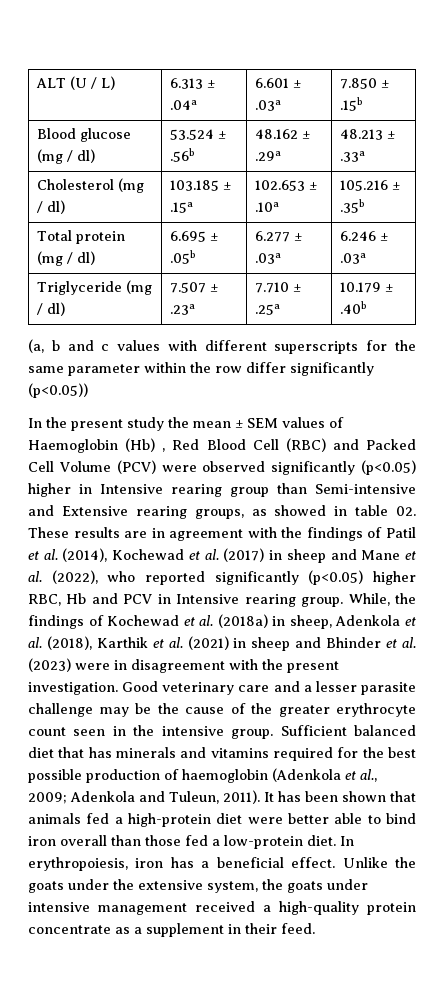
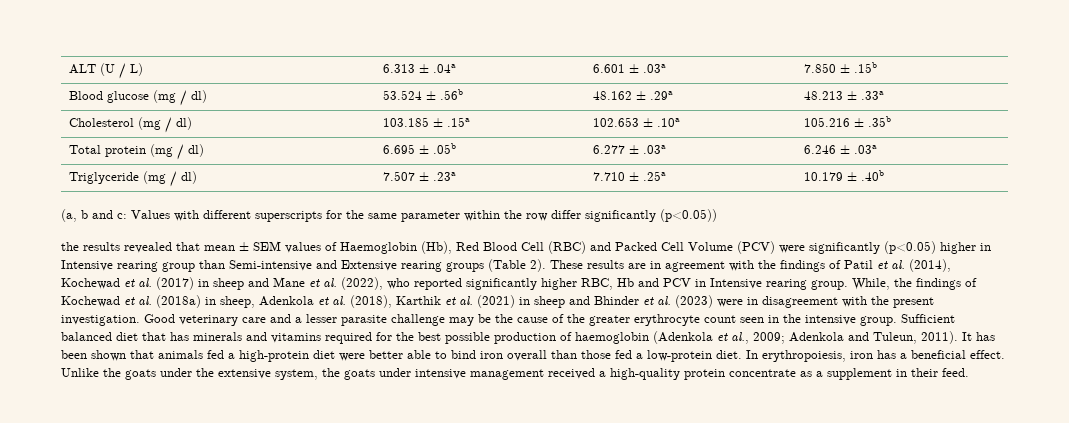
[101,340,161,351] c values -> [117,210,170,219] c: Values
[28,417,189,431] In the present study the -> [61,242,200,253] the results revealed that
[125,438,166,452] (Hb) , -> [421,241,452,254] (Hb),
[202,461,266,472] observed -> (805, 249) none
[194,505,416,519] groups, as showed in table 02. -> [446,259,546,272] groups (Table 2).
[308,570,364,585] (p<0.05) -> (537, 284) none

